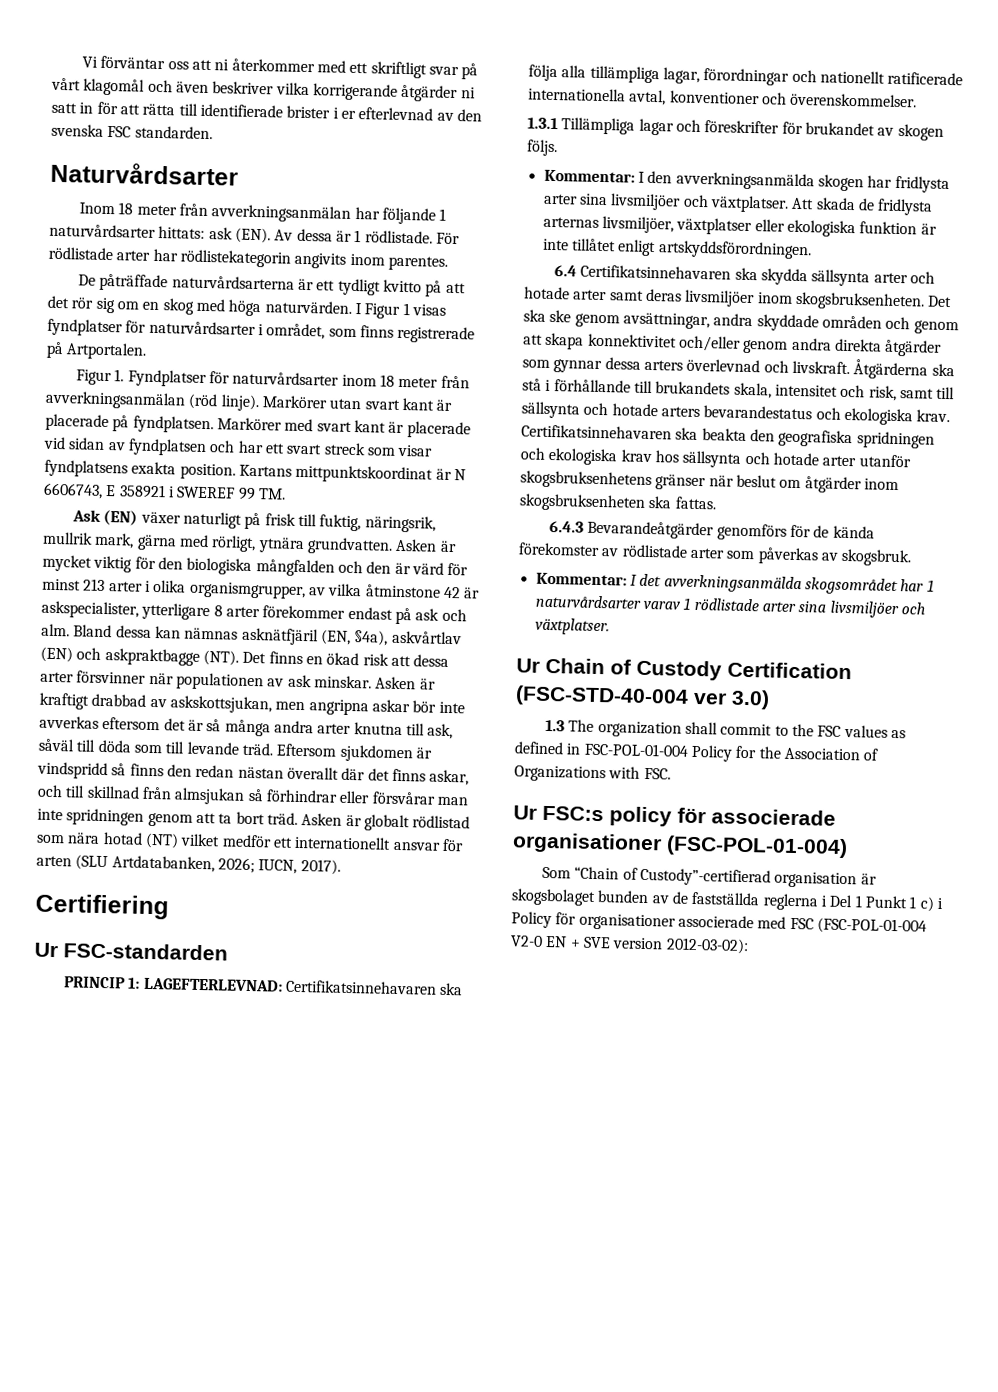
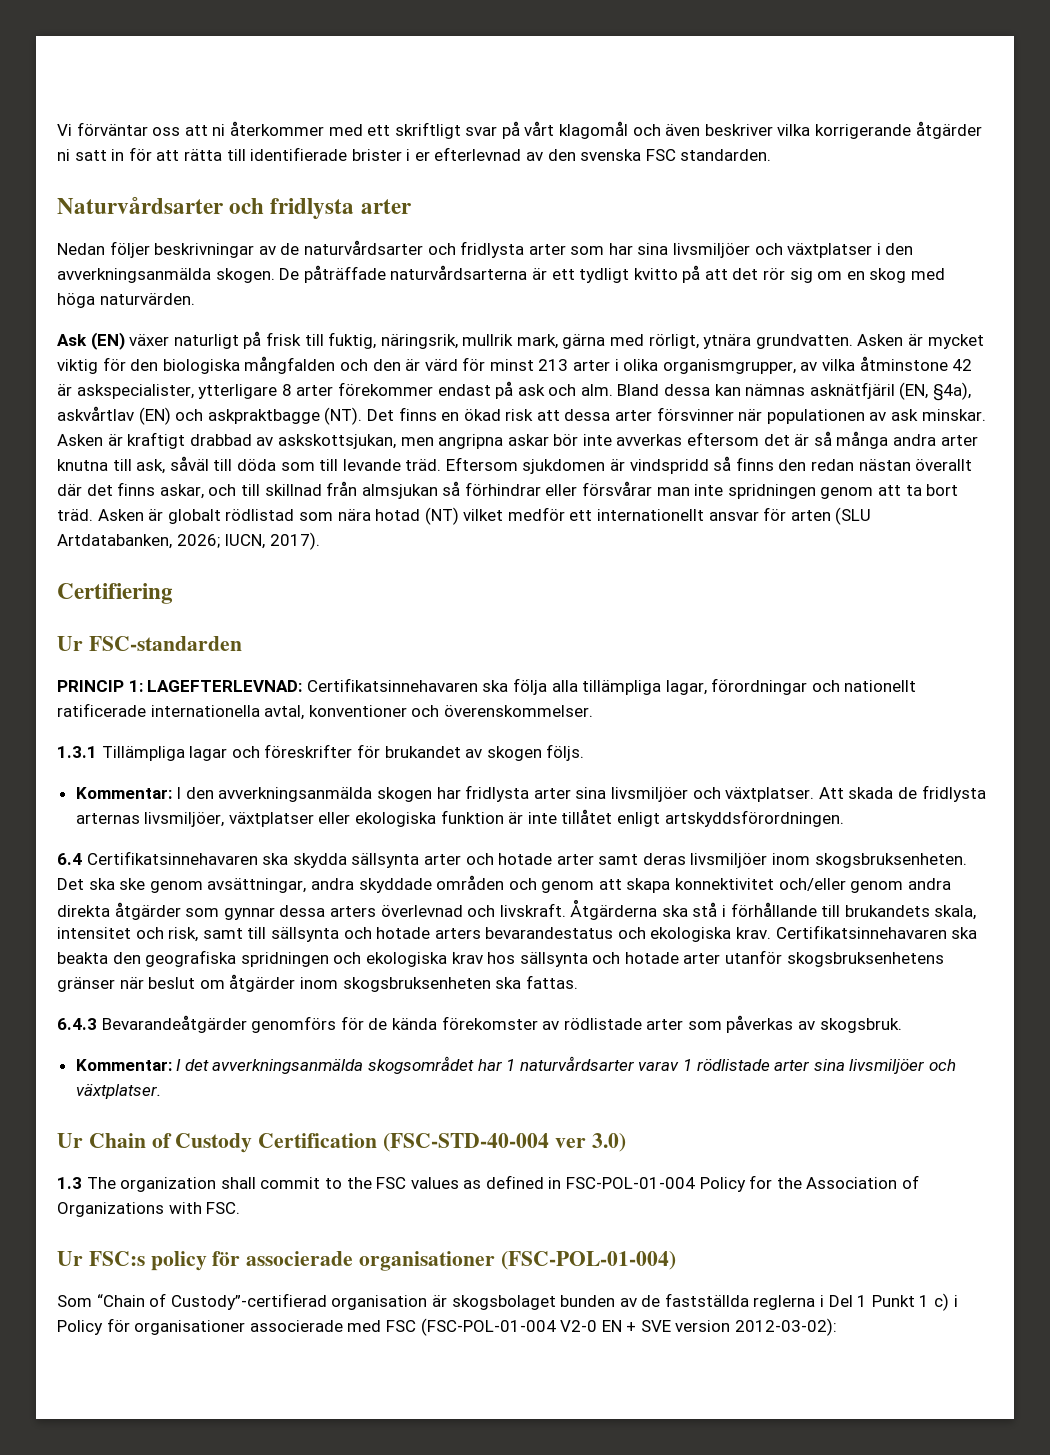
[79,202,447,225] [49,223,460,245] [48,246,448,271] // Inom 18 meter från avverkningsanmälan har följande 1 naturvårdsarter hittats: ask (EN). Av dessa är 1 rödlistade. För rödlistade arter har rödlistekategorin angivits inom parentes. // -> [229,198,411,219] [57,240,914,258] [57,268,275,283] och fridlysta arter // Nedan följer beskrivningar av de naturvårdsarter och fridlysta arter som har sina livsmiljöer och växtplatser i den avverkningsanmälda skogen.
[354,302,446,319] [47,318,476,344] [46,341,148,360] [76,369,470,389] [45,390,453,412] [45,413,471,439] [43,436,434,457] [44,459,466,484] [43,482,286,501] I Figur 1 visas fyndplatser för naturvårdsarter i området, som finns registrerade på Artportalen. // Figur 1. Fyndplatser för naturvårdsarter inom 18 meter från avverkningsanmälan (röd linje). Markörer utan svart kant är placerade på fyndplatsen. Markörer med svart kant är placerade vid sidan av fyndplatsen och har ett svart streck som visar fyndplatsens exakta position. Kartans mittpunktskoordinat är N 6606743, E 358921 i SWEREF 99 TM. -> (195, 299) none

